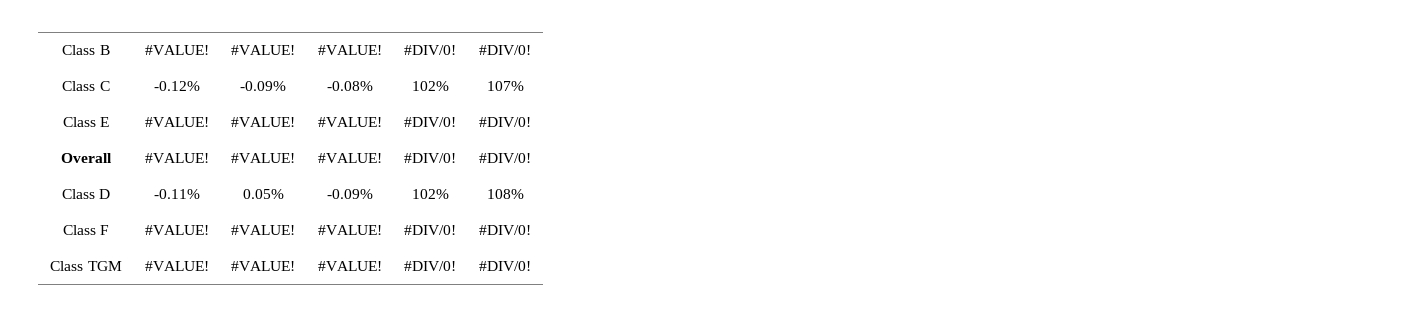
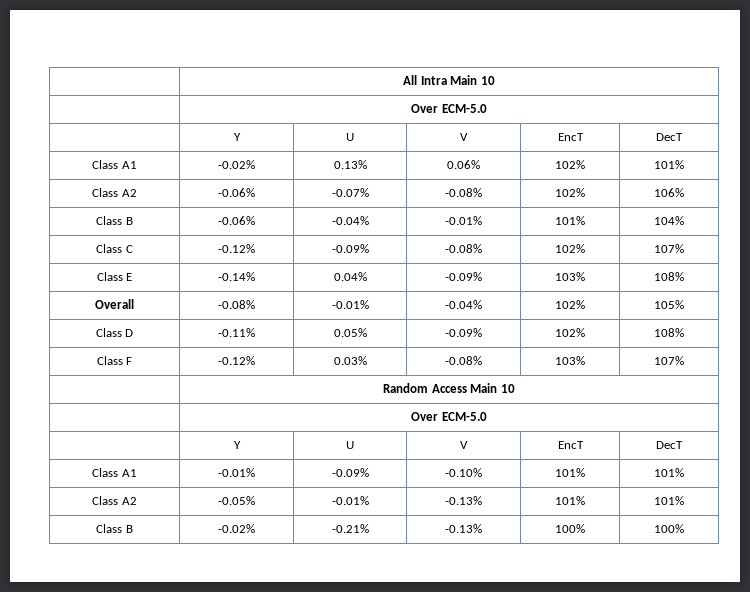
[62,45,110,55] [144,45,209,55] [231,45,295,55] [317,45,382,55] [404,45,456,55] [479,45,531,55] Class B | #VALUE! | #VALUE! | #VALUE! | #DIV/0! | #DIV/0! -> [403,75,495,85] [411,104,487,113] [233,133,241,141] [346,133,354,141] [460,133,468,141] [557,133,584,141] [656,133,683,141] [92,160,137,169] [217,160,255,169] [333,160,367,169] [447,160,480,169] [555,160,585,169] [654,160,684,169] [92,188,137,197] [217,188,255,197] [331,188,369,197] [445,188,482,197] [555,188,585,197] [654,188,684,197] [96,216,133,225] [217,216,255,225] [331,216,369,225] [445,216,482,225] [555,216,585,225] [654,216,684,225] | All Intra Main 10 // | Over ECM-5.0 // | Y | U | V | EncT | DecT // Class A1 | -0.02% | 0.13% | 0.06% | 102% | 101% // Class A2 | -0.06% | -0.07% | -0.08% | 102% | 106% // Class B | -0.06% | -0.04% | -0.01% | 101% | 104%
[144,117,209,127] [231,117,295,127] [317,117,382,127] [404,117,456,127] [479,117,531,127] [61,153,112,163] [144,153,209,163] [231,153,295,163] [317,153,382,163] [404,153,456,163] [479,153,531,163] #VALUE! | #VALUE! | #VALUE! | #DIV/0! | #DIV/0! // Overall | #VALUE! | #VALUE! | #VALUE! | #DIV/0! | #DIV/0! -> [217,272,255,281] [333,272,367,281] [445,272,482,281] [555,272,585,281] [654,272,684,281] [95,299,134,309] [217,300,255,309] [331,300,369,309] [445,300,482,309] [555,300,585,309] [654,300,684,309] -0.14% | 0.04% | -0.09% | 103% | 108% // Overall | -0.08% | -0.01% | -0.04% | 102% | 105%
[144,225,209,235] [231,225,295,235] [317,225,382,235] [404,225,456,235] [479,225,531,235] [50,261,122,271] [144,261,209,271] [231,261,295,271] [317,261,382,271] [404,261,456,271] [479,261,531,271] #VALUE! | #VALUE! | #VALUE! | #DIV/0! | #DIV/0! // Class TGM | #VALUE! | #VALUE! | #VALUE! | #DIV/0! | #DIV/0! -> [217,356,255,365] [333,356,367,365] [445,356,482,365] [555,356,585,365] [654,356,684,365] [383,383,515,393] [411,412,487,421] [233,441,241,449] [346,441,354,449] [460,441,468,449] [557,441,584,449] [656,441,683,449] [92,468,137,477] [217,468,255,477] [331,468,369,477] [445,468,482,477] [555,468,585,477] [654,468,684,477] [92,496,137,505] [217,496,255,505] [331,496,369,505] [445,496,482,505] [555,496,585,505] [654,496,684,505] [96,524,133,533] [217,524,255,533] [331,524,369,533] [445,524,482,533] [555,524,585,533] [654,524,684,533] -0.12% | 0.03% | -0.08% | 103% | 107% // | Random Access Main 10 // | Over ECM-5.0 // | Y | U | V | EncT | DecT // Class A1 | -0.01% | -0.09% | -0.10% | 101% | 101% // Class A2 | -0.05% | -0.01% | -0.13% | 101% | 101% // Class B | -0.02% | -0.21% | -0.13% | 100% | 100%

